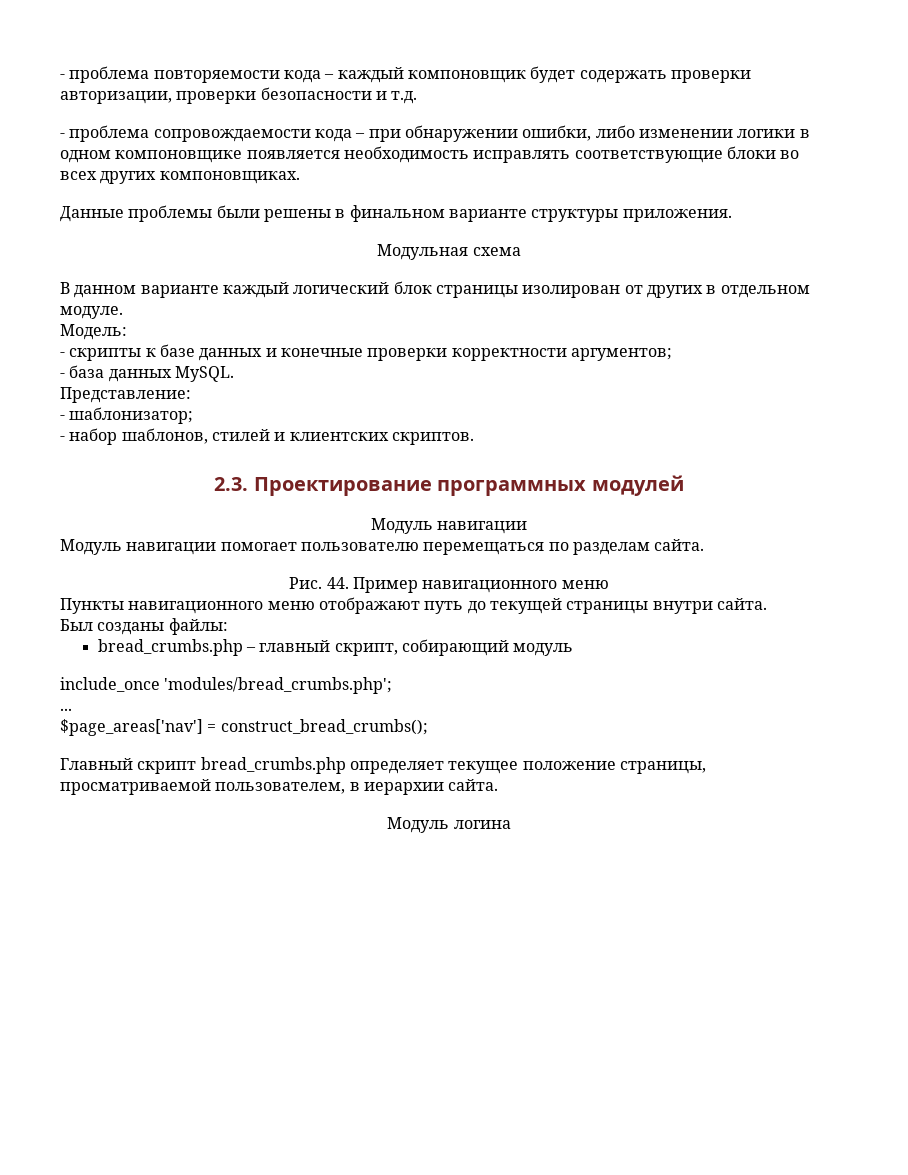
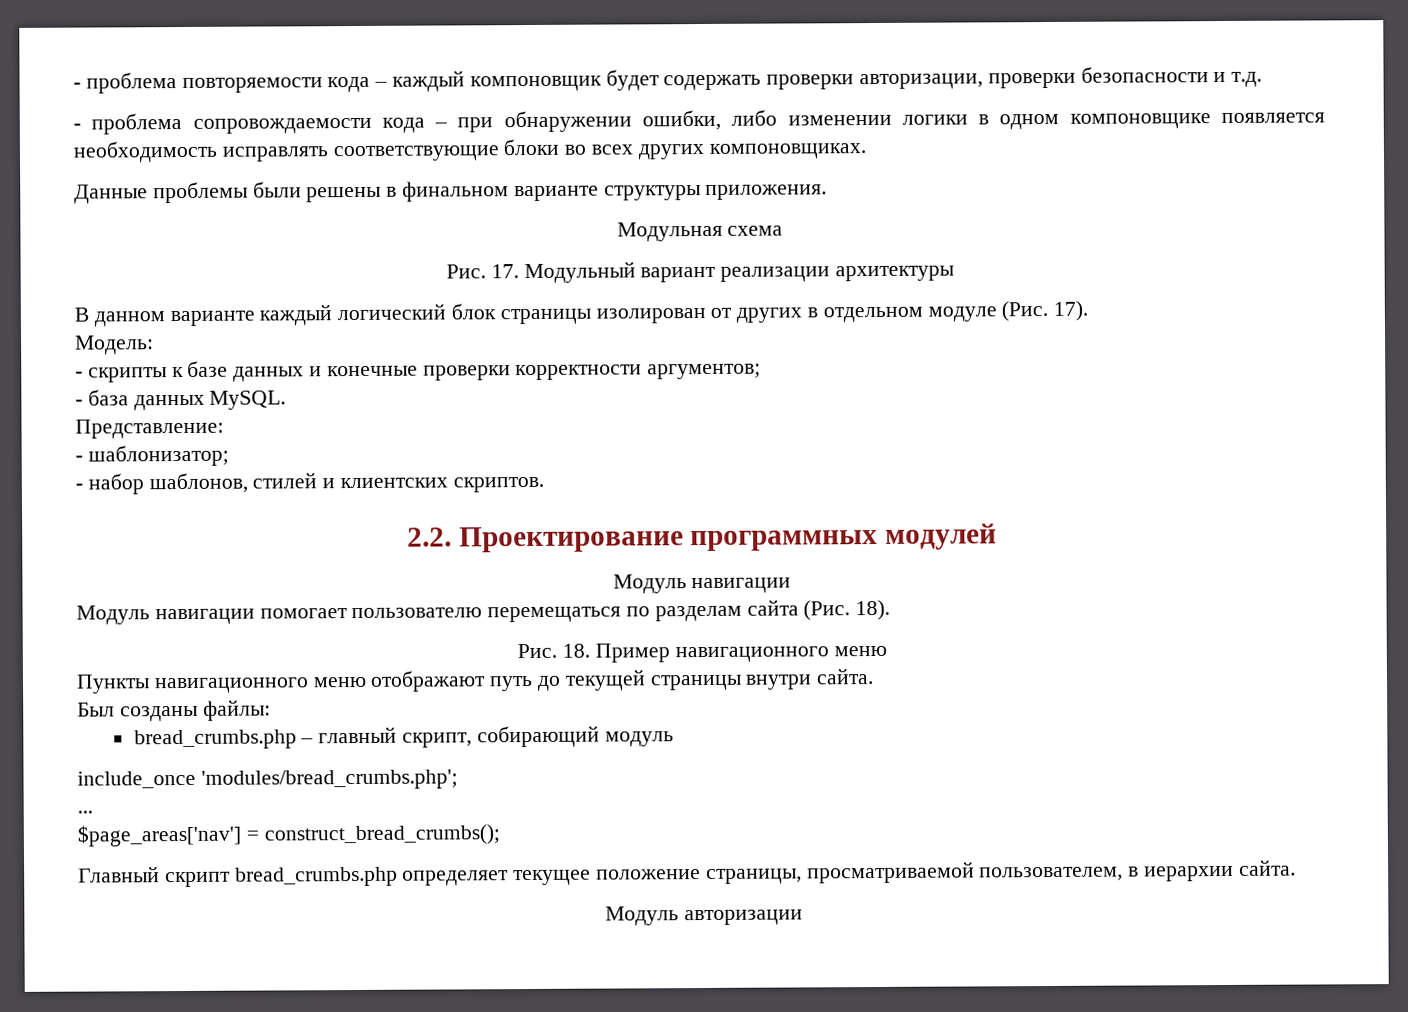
(521, 251) none -> [445,261,955,284] // Рис. 17. Модульный вариант реализации архитектуры
[60,306,123,319] модуле. -> [927,300,1089,322] модуле (Рис. 17).
[214,477,249,491] 2.3. -> [406,527,452,547] 2.2.
[654,539,705,551] [289,577,349,589] сайта. // Рис. 44. -> [746,599,891,621] [517,643,591,659] сайта (Рис. 18). // Рис. 18.
[453,820,511,829] логина -> [683,909,803,926] авторизации

